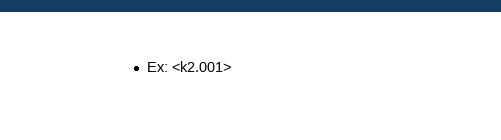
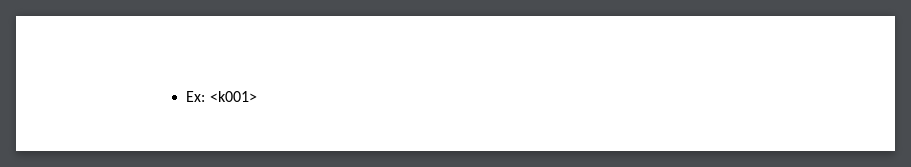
[172,61,232,72] <k2.001> -> [209,91,257,102] <k001>

